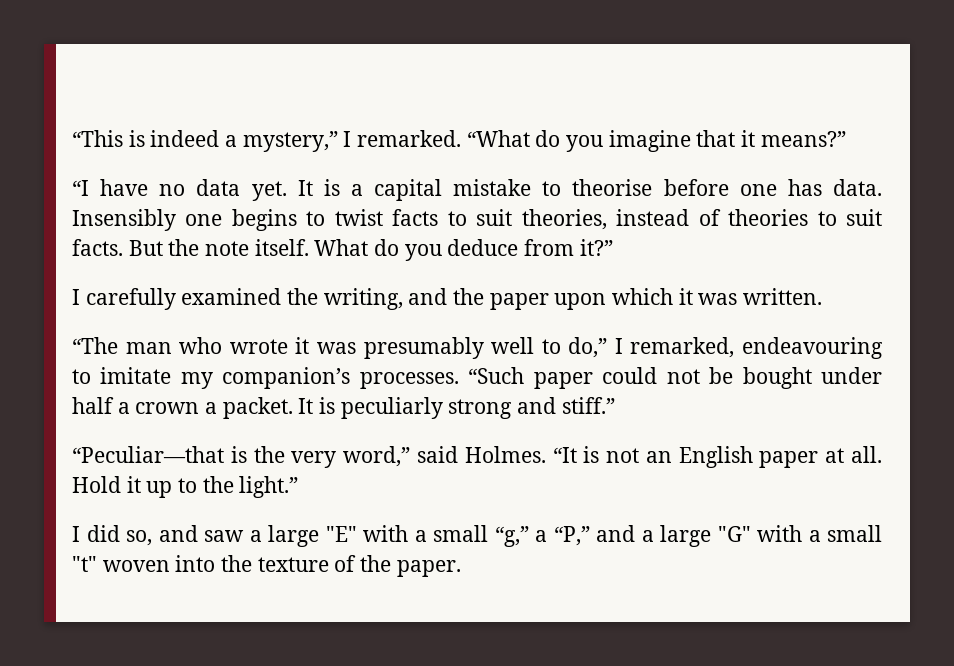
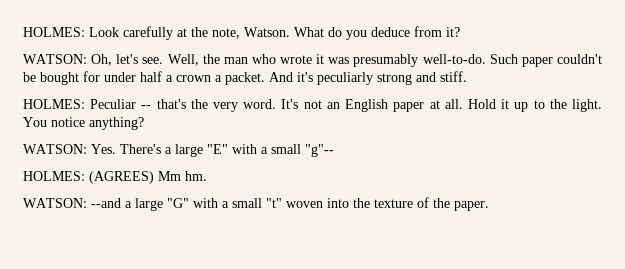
[72,130,846,152] [72,179,882,201] [72,209,882,231] [72,239,309,256] “This is indeed a mystery,” I remarked. “What do you imagine that it means?” // “I have no data yet. It is a capital mistake to theorise before one has data. Insensibly one begins to twist facts to suit theories, instead of theories to suit facts. But the note itself. -> [23,26,290,40] HOLMES: Look carefully at the note, Watson.
[579,239,613,256] [72,288,823,310] [72,337,118,354] it?” // I carefully examined the writing, and the paper upon which it was written. // “The -> [446,27,460,37] [23,54,220,66] it? // WATSON: Oh, let's see. Well, the
[491,337,884,359] [72,367,700,389] well to do,” I remarked, endeavouring to imitate my companion’s processes. “Such paper could not -> [422,54,602,67] well-to-do. Such paper couldn't
(812, 378) none -> [83,71,100,82] for
[298,397,336,414] It is -> [269,72,313,82] And it's
[561,397,615,414] [72,446,600,468] stiff.” // “Peculiar—that is the very word,” said Holmes. “It is -> [440,71,467,82] [23,99,299,112] stiff. // HOLMES: Peculiar -- that's the very word. It's
[239,476,299,498] [72,525,244,546] light.” // I did so, and saw -> [572,99,603,112] [23,117,144,130] [23,144,161,154] light. You notice anything? // WATSON: Yes. There's
[494,525,635,547] “g,” a “P,” and -> [305,144,334,157] [23,171,207,184] [23,198,121,208] "g"-- // HOLMES: (AGREES) Mm hm. // WATSON: --and

